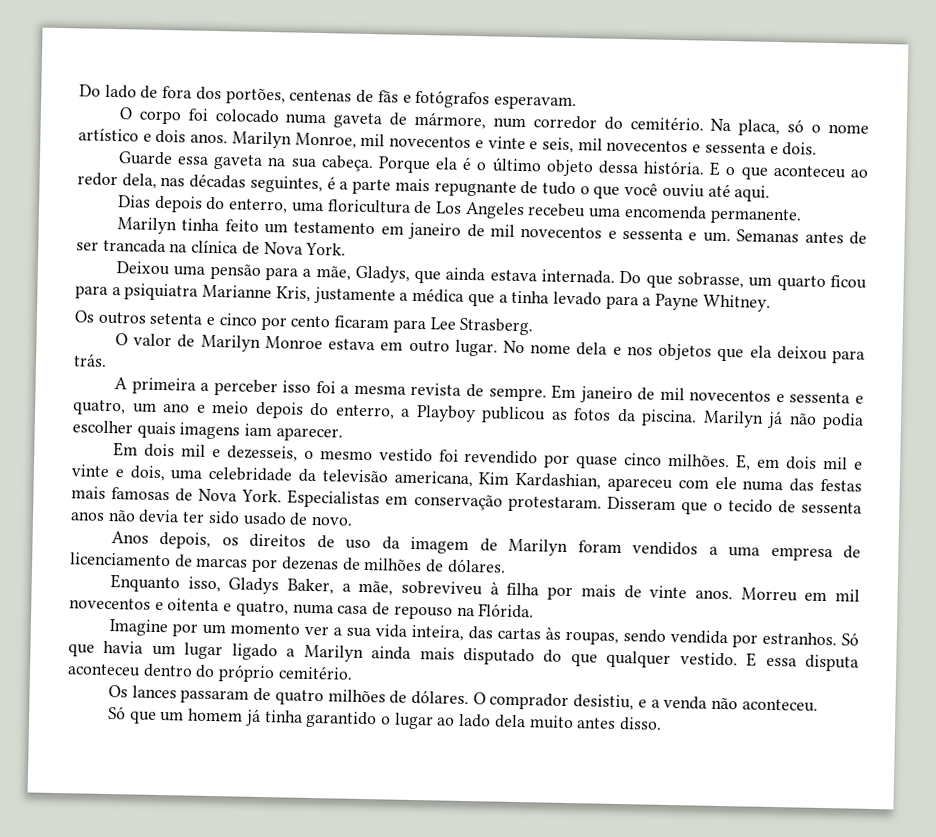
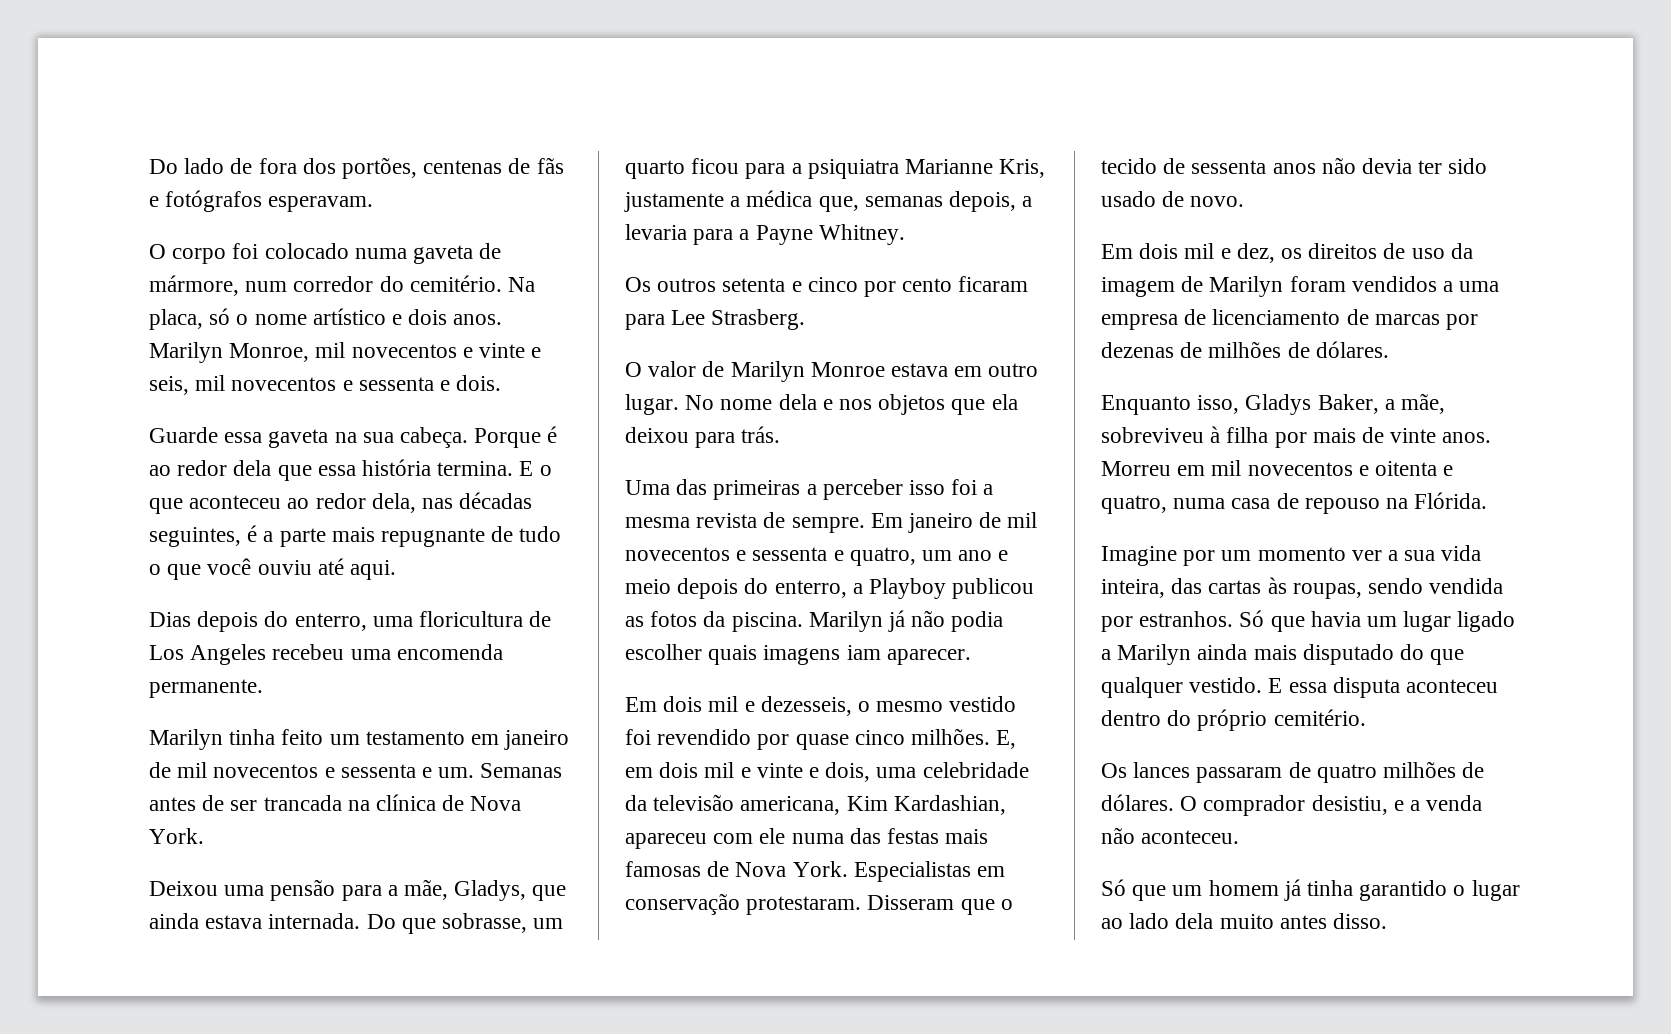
[435,156,706,177] ela é o último objeto dessa história. -> [547,426,558,443] [149,459,514,481] é ao redor dela que essa história termina.
[467,290,602,307] que a tinha levado -> [818,191,1033,212] [625,224,687,240] que, semanas depois, a levaria
[113,377,196,395] A primeira -> [625,479,801,500] Uma das primeiras
[110,531,212,550] Anos depois, -> [1101,243,1275,263] Em dois mil e dez,

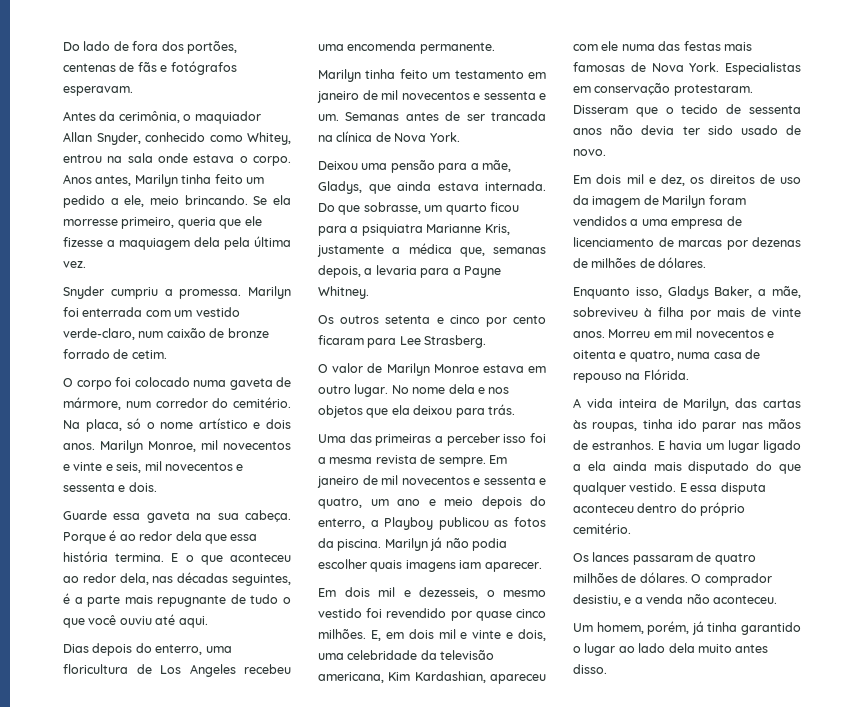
(374, 204) none -> [63,111,261,124] [63,132,291,145] [63,153,291,166] [63,174,264,187] [63,195,291,208] [63,216,262,229] [63,236,291,250] [63,261,86,268] [63,286,291,299] [63,307,240,317] [63,328,269,340] [63,349,167,359] // Antes da cerimônia, o maquiador Allan Snyder, conhecido como Whitey, entrou na sala onde estava o corpo. Anos antes, Marilyn tinha feito um pedido a ele, meio brincando. Se ela morresse primeiro, queria que ele fizesse a maquiagem dela pela última vez. // Snyder cumpriu a promessa. Marilyn foi enterrada com um vestido verde-claro, num caixão de bronze forrado de cetim.
[1101,545,1482,566] [1101,577,1504,599] [1101,610,1305,632] Imagine por um momento ver a sua vida inteira, das cartas às roupas, sendo vendida por estranhos. Só que -> [573,398,801,411] [573,419,801,432] [573,440,665,450] A vida inteira de Marilyn, das cartas às roupas, tinha ido parar nas mãos de estranhos. E
[1117,644,1192,665] Marilyn -> [587,461,606,471] ela
[1101,879,1279,901] Só que um homem -> [573,621,690,635] Um homem, porém,

